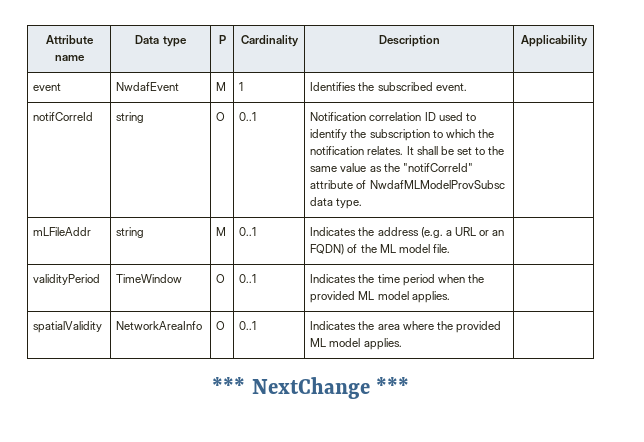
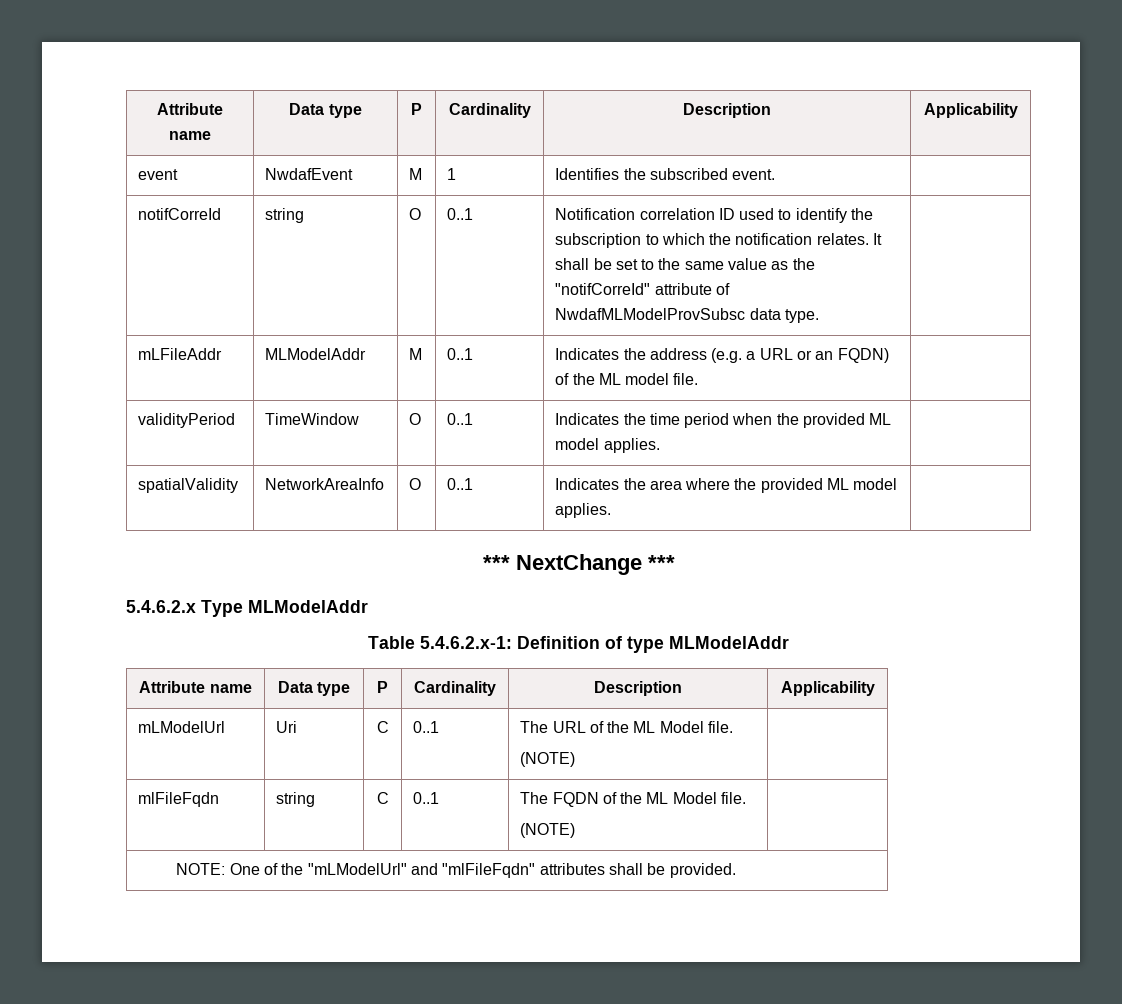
[116,227,145,238] string -> [265,348,367,360] MLModelAddr
(409, 385) none -> [126,600,368,617] [368,636,789,653] [139,681,252,693] [277,681,351,696] [377,681,388,693] [414,681,496,696] [594,681,682,696] [780,681,875,696] [138,721,226,733] [276,721,298,733] [376,721,389,733] [413,721,440,733] [520,721,734,733] [520,752,576,767] [138,792,220,807] [276,792,316,807] [376,792,389,804] [413,792,440,804] [520,792,747,807] [520,823,576,838] [176,863,736,878] // 5.4.6.2.x Type MLModelAddr // Table 5.4.6.2.x-1: Definition of type MLModelAddr // Attribute name | Data type | P | Cardinality | Description | Applicability // mLModelUrl | Uri | C | 0..1 | The URL of the ML Model file. // (NOTE) | // mlFileFqdn | string | C | 0..1 | The FQDN of the ML Model file. // (NOTE) | // NOTE: One of the "mLModelUrl" and "mlFileFqdn" attributes shall be provided.

